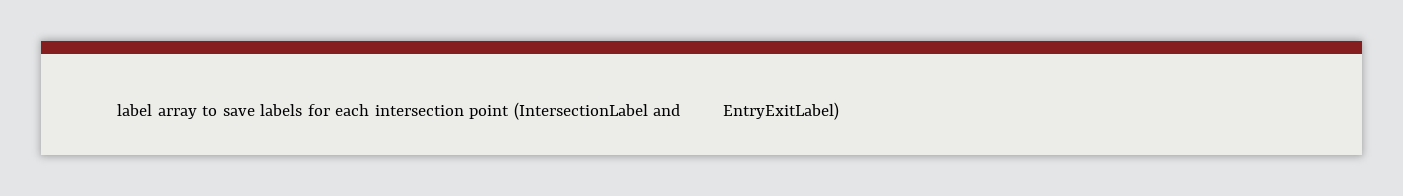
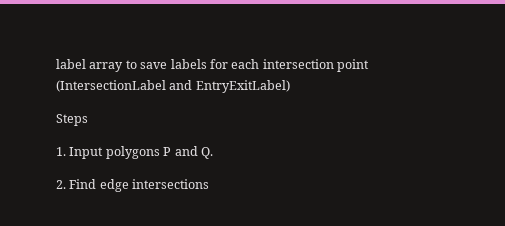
(839, 111) none -> [56,114,88,126] [56,146,213,159] [56,179,210,192] // Steps // 1. Input polygons P and Q. // 2. Find edge intersections

